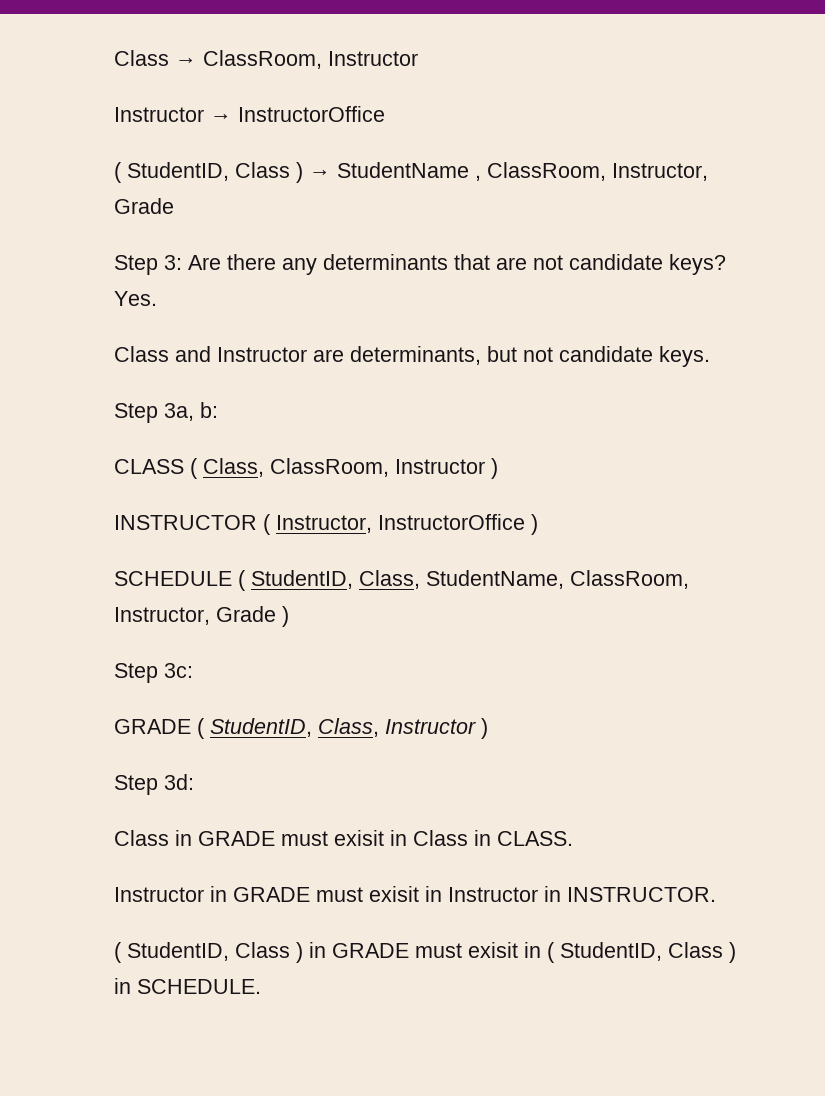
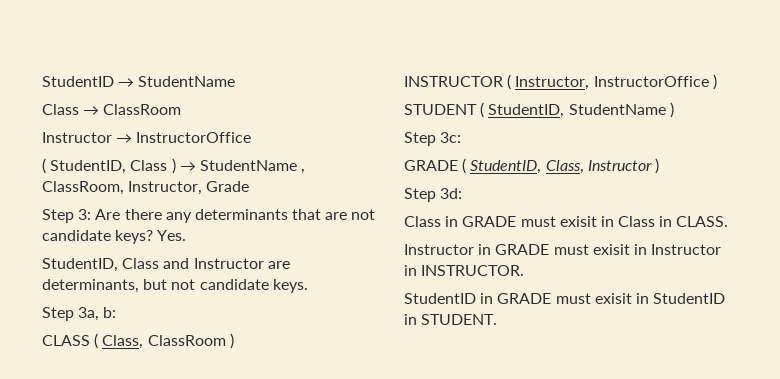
[114,50,418,69] Class → ClassRoom, Instructor -> [42,76,236,87] [42,104,182,115] StudentID → StudentName // Class → ClassRoom
(157, 298) none -> [42,258,118,272] StudentID,
[270,458,485,477] ClassRoom, Instructor -> [147,335,226,346] ClassRoom
[114,570,689,591] [114,606,276,625] SCHEDULE ( StudentID, Class, StudentName, ClassRoom, Instructor, Grade -> [404,102,666,118] STUDENT ( StudentID, StudentName
[114,942,736,963] [114,978,261,994] ( StudentID, Class ) in GRADE must exisit in ( StudentID, Class ) in SCHEDULE. -> [404,293,726,304] [404,314,498,325] StudentID in GRADE must exisit in StudentID in STUDENT.

